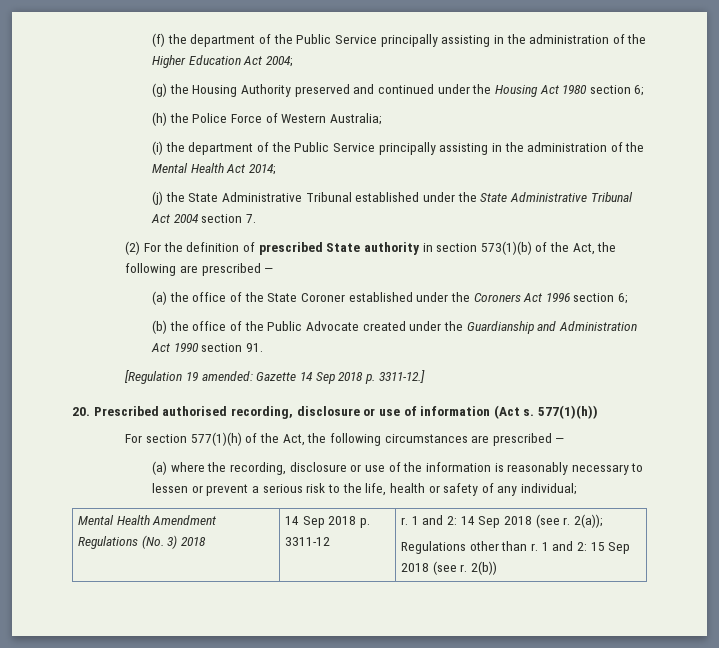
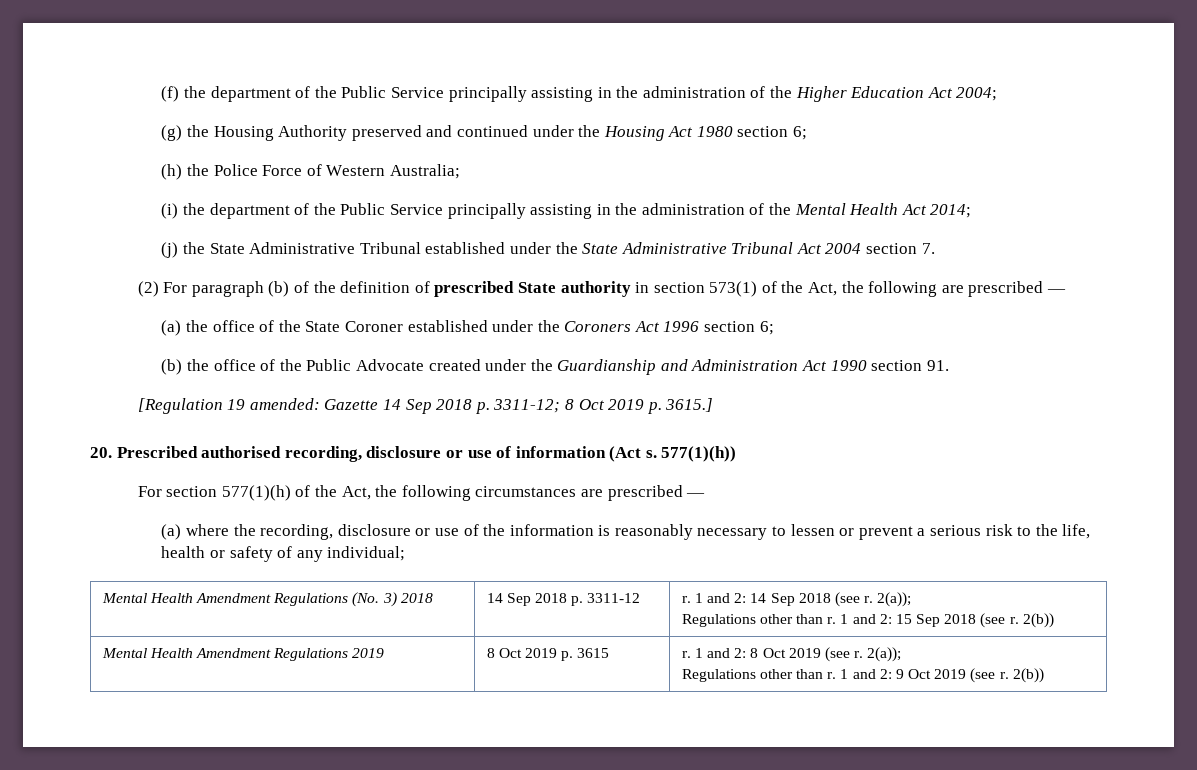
(162, 247) none -> [191,281,309,297] paragraph (b) of
[480,241,532,255] 573(1)(b) -> [709,281,758,297] 573(1)
[378,370,425,383] 3311-12.] -> [493,398,714,414] 3311-12; 8 Oct 2019 p. 3615.]
(498, 568) none -> [101,648,385,661] [486,648,610,661] [681,647,902,662] [681,668,1044,683] // Mental Health Amendment Regulations 2019 | 8 Oct 2019 p. 3615 | r. 1 and 2: 8 Oct 2019 (see r. 2(a)); // Regulations other than r. 1 and 2: 9 Oct 2019 (see r. 2(b))

